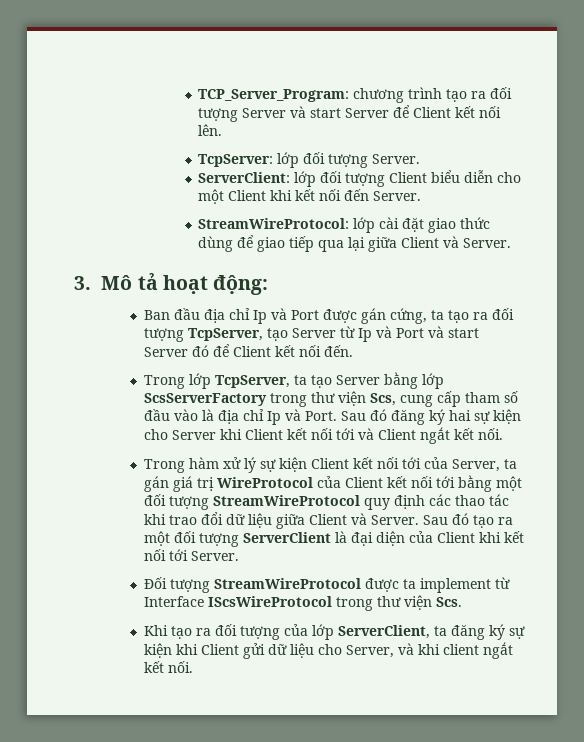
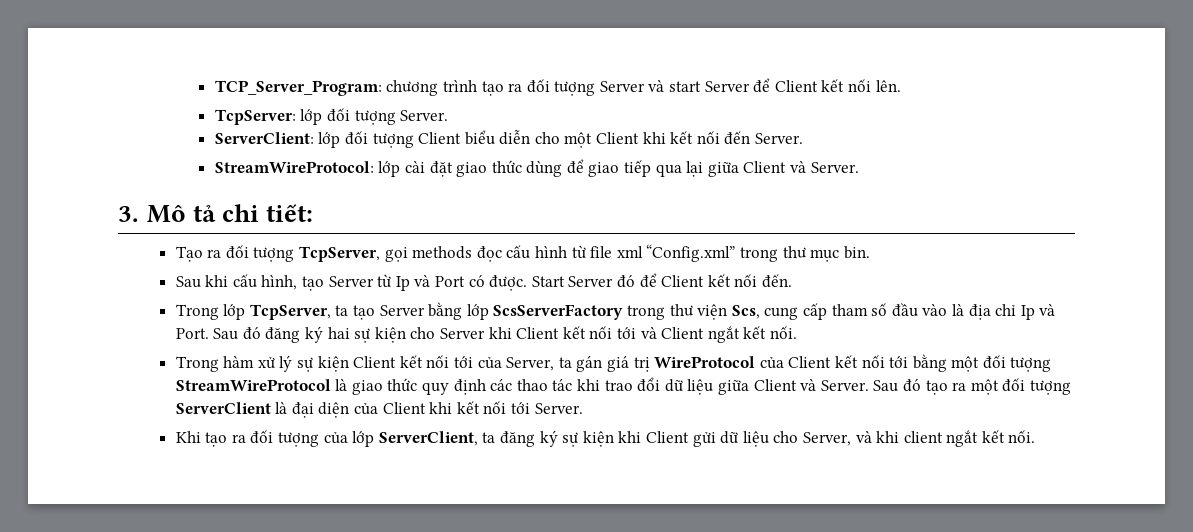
[162,275,269,295] [143,308,514,324] [143,328,263,342] hoạt động: // Ban đầu địa chỉ Ip và Port được gán cứng, ta tạo ra đối tượng TcpServer, -> [221,204,313,222] [175,244,870,262] [175,274,298,290] chi tiết: // Tạo ra đối tượng TcpServer, gọi methods đọc cấu hình từ file xml “Config.xml” trong thư mục bin. // Sau khi cấu hình,
[427,326,479,338] và start -> [468,275,565,291] có được. Start
(360, 500) none -> [335,378,418,395] là giao thức
[143,577,510,593] [143,595,462,611] // Đối tượng StreamWireProtocol được ta implement từ Interface IScsWireProtocol trong thư viện Scs. -> (583, 408) none

